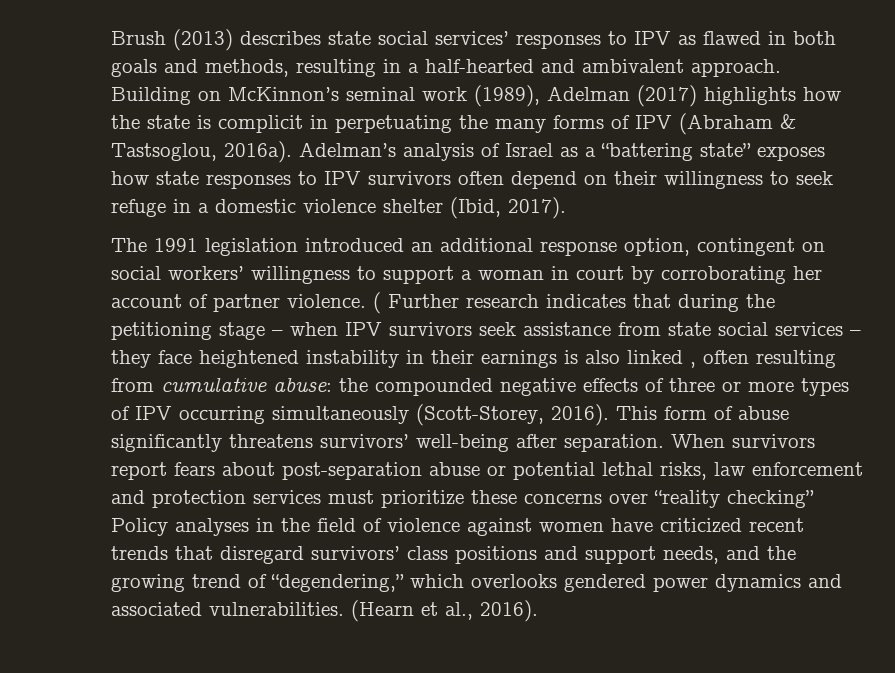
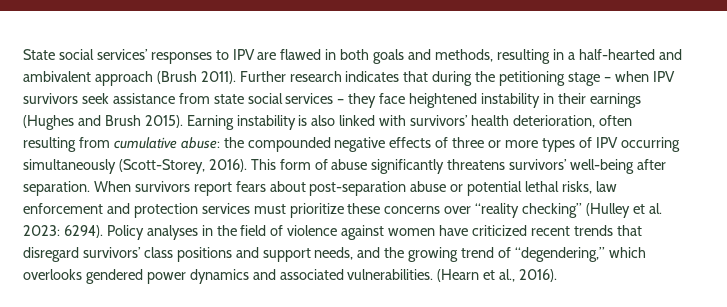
[111,29,371,51] Brush (2013) describes state -> [23,49,55,60] State
[678,35,696,45] as -> [257,52,277,60] are
[691,59,781,77] [111,85,841,107] [111,113,796,135] [111,141,825,163] [111,171,833,189] [111,197,566,219] [111,238,825,256] [111,266,822,284] [111,292,381,314] approach. Building on McKinnon’s seminal work (1989), Adelman (2017) highlights how the state is complicit in perpetuating the many forms of IPV (Abraham & Tastsoglou, 2016a). Adelman’s analysis of Israel as a “battering state” exposes how state responses to IPV survivors often depend on their willingness to seek refuge in a domestic violence shelter (Ibid, 2017). // The 1991 legislation introduced an additional response option, contingent on social workers’ willingness to support a woman in court by corroborating her account of partner violence. ( -> [94,71,236,86] approach (Brush 2011).
[564,350,696,368] is also linked , -> [23,115,595,130] (Hughes and Brush 2015). Earning instability is also linked with survivors’ health deterioration,
(814, 499) none -> [586,203,662,218] [23,225,103,238] (Hulley et al. 2023: 6294).

